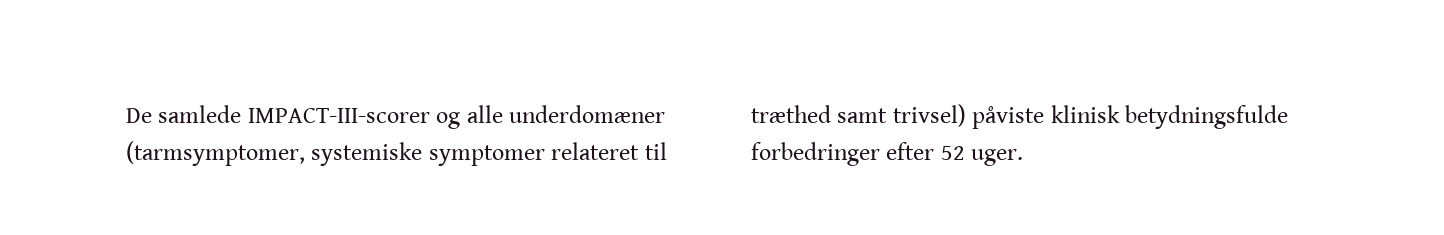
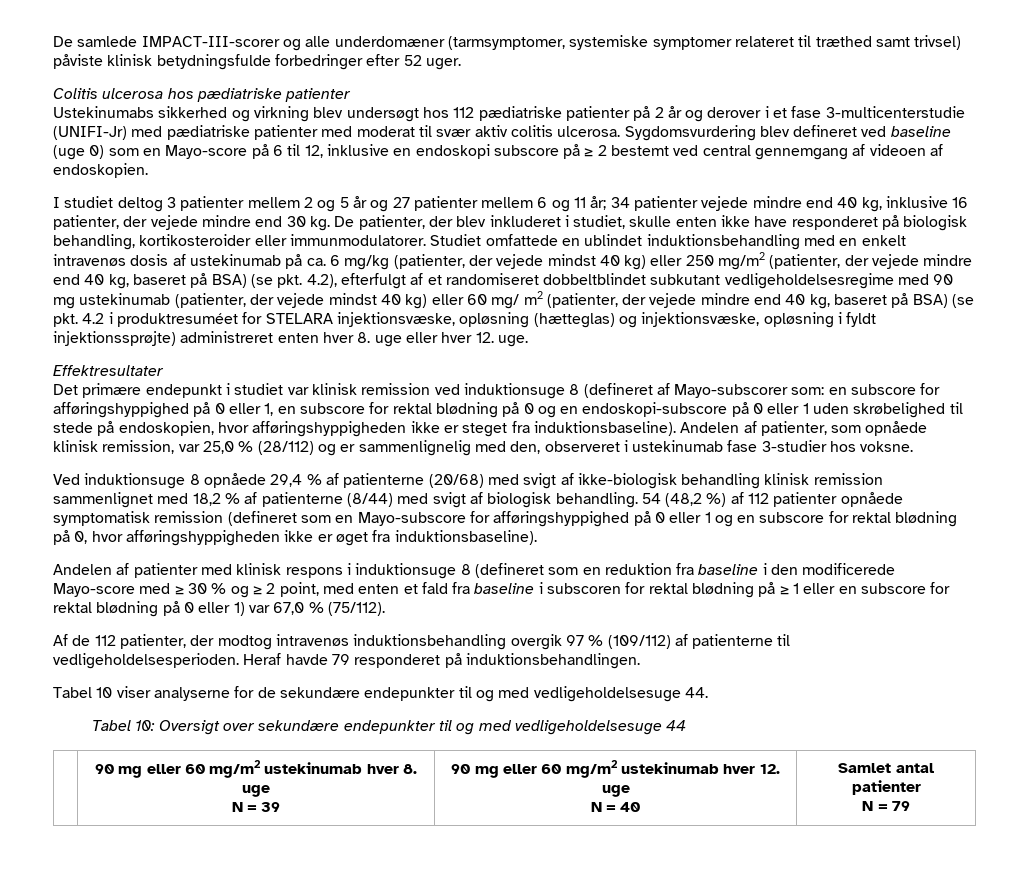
(1024, 157) none -> [53,88,352,102] [53,106,965,122] [53,125,951,141] [53,144,944,160] [53,163,148,178] [53,196,969,212] [53,215,968,231] [53,234,906,250] [53,252,973,270] [53,273,954,289] [53,291,975,309] [53,312,877,328] [53,331,528,347] [53,365,164,376] [53,383,941,399] [53,402,963,418] [53,421,928,437] [53,440,914,456] [53,473,883,489] [53,492,903,508] [53,511,958,527] [53,530,537,546] [53,563,896,579] [53,582,951,598] [53,601,385,617] [53,634,791,650] [53,653,640,669] [53,686,708,702] [91,720,687,735] [94,760,418,778] [242,785,270,797] [231,802,281,812] [451,760,780,778] [601,785,630,797] [590,802,641,812] [838,763,934,773] [851,780,921,795] [862,801,910,811] // Colitis ulcerosa hos pædiatriske patienter // Ustekinumabs sikkerhed og virkning blev undersøgt hos 112 pædiatriske patienter på 2 år og derover i et fase 3-multicenterstudie (UNIFI-Jr) med pædiatriske patienter med moderat til svær aktiv colitis ulcerosa. Sygdomsvurdering blev defineret ved baseline (uge 0) som en Mayo-score på 6 til 12, inklusive en endoskopi subscore på ≥ 2 bestemt ved central gennemgang af videoen af endoskopien. // I studiet deltog 3 patienter mellem 2 og 5 år og 27 patienter mellem 6 og 11 år; 34 patienter vejede mindre end 40 kg, inklusive 16 patienter, der vejede mindre end 30 kg. De patienter, der blev inkluderet i studiet, skulle enten ikke have responderet på biologisk behandling, kortikosteroider eller immunmodulatorer. Studiet omfattede en ublindet induktionsbehandling med en enkelt intravenøs dosis af ustekinumab på ca. 6 mg/kg (patienter, der vejede mindst 40 kg) eller 250 mg/m2 (patienter, der vejede mindre end 40 kg, baseret på BSA) (se pkt. 4.2), efterfulgt af et randomiseret dobbeltblindet subkutant vedligeholdelsesregime med 90 mg ustekinumab (patienter, der vejede mindst 40 kg) eller 60 mg/ m2 (patienter, der vejede mindre end 40 kg, baseret på BSA) (se pkt. 4.2 i produktresuméet for STELARA injektionsvæske, opløsning (hætteglas) og injektionsvæske, opløsning i fyldt injektionssprøjte) administreret enten hver 8. uge eller hver 12. uge. // Effektresultater // Det primære endepunkt i studiet var klinisk remission ved induktionsuge 8 (defineret af Mayo-subscorer som: en subscore for afføringshyppighed på 0 eller 1, en subscore for rektal blødning på 0 og en endoskopi-subscore på 0 eller 1 uden skrøbelighed til stede på endoskopien, hvor afføringshyppigheden ikke er steget fra induktionsbaseline). Andelen af patienter, som opnåede klinisk remission, var 25,0 % (28/112) og er sammenlignelig med den, observeret i ustekinumab fase 3-studier hos voksne. // Ved induktionsuge 8 opnåede 29,4 % af patienterne (20/68) med svigt af ikke-biologisk behandling klinisk remission sammenlignet med 18,2 % af patienterne (8/44) med svigt af biologisk behandling. 54 (48,2 %) af 112 patienter opnåede symptomatisk remission (defineret som en Mayo-subscore for afføringshyppighed på 0 eller 1 og en subscore for rektal blødning på 0, hvor afføringshyppigheden ikke er øget fra induktionsbaseline). // Andelen af patienter med klinisk respons i induktionsuge 8 (defineret som en reduktion fra baseline i den modificerede Mayo-score med ≥ 30 % og ≥ 2 point, med enten et fald fra baseline i subscoren for rektal blødning på ≥ 1 eller en subscore for rektal blødning på 0 eller 1) var 67,0 % (75/112). // Af de 112 patienter, der modtog intravenøs induktionsbehandling overgik 97 % (109/112) af patienterne til vedligeholdelsesperioden. Heraf havde 79 responderet på induktionsbehandlingen. // Tabel 10 viser analyserne for de sekundære endepunkter til og med vedligeholdelsesuge 44. // Tabel 10: Oversigt over sekundære endepunkter til og med vedligeholdelsesuge 44 // | 90 mg eller 60 mg/m2 ustekinumab hver 8. uge // N = 39 | 90 mg eller 60 mg/m2 ustekinumab hver 12. uge // N = 40 | Samlet antal patienter // N = 79

